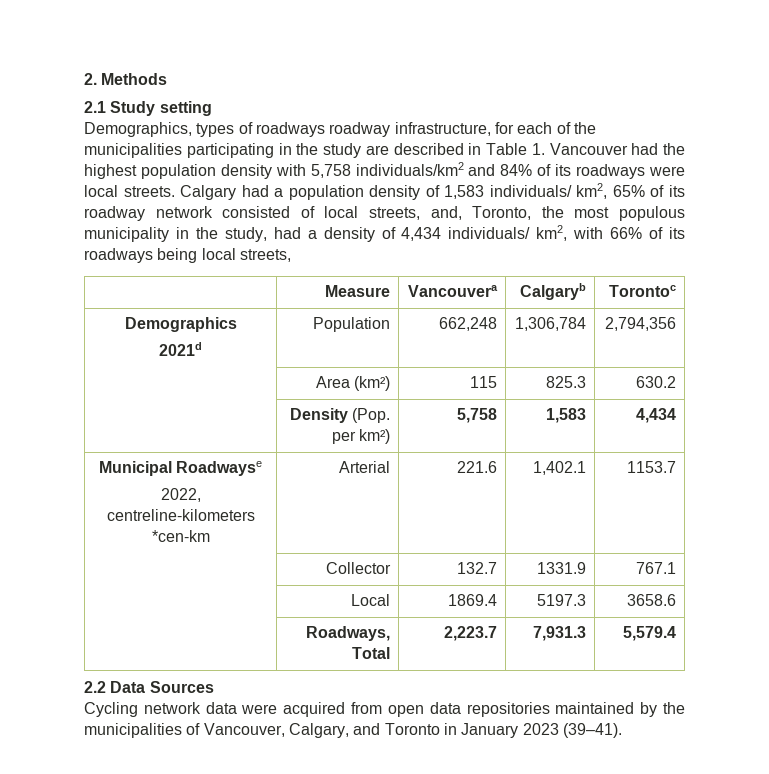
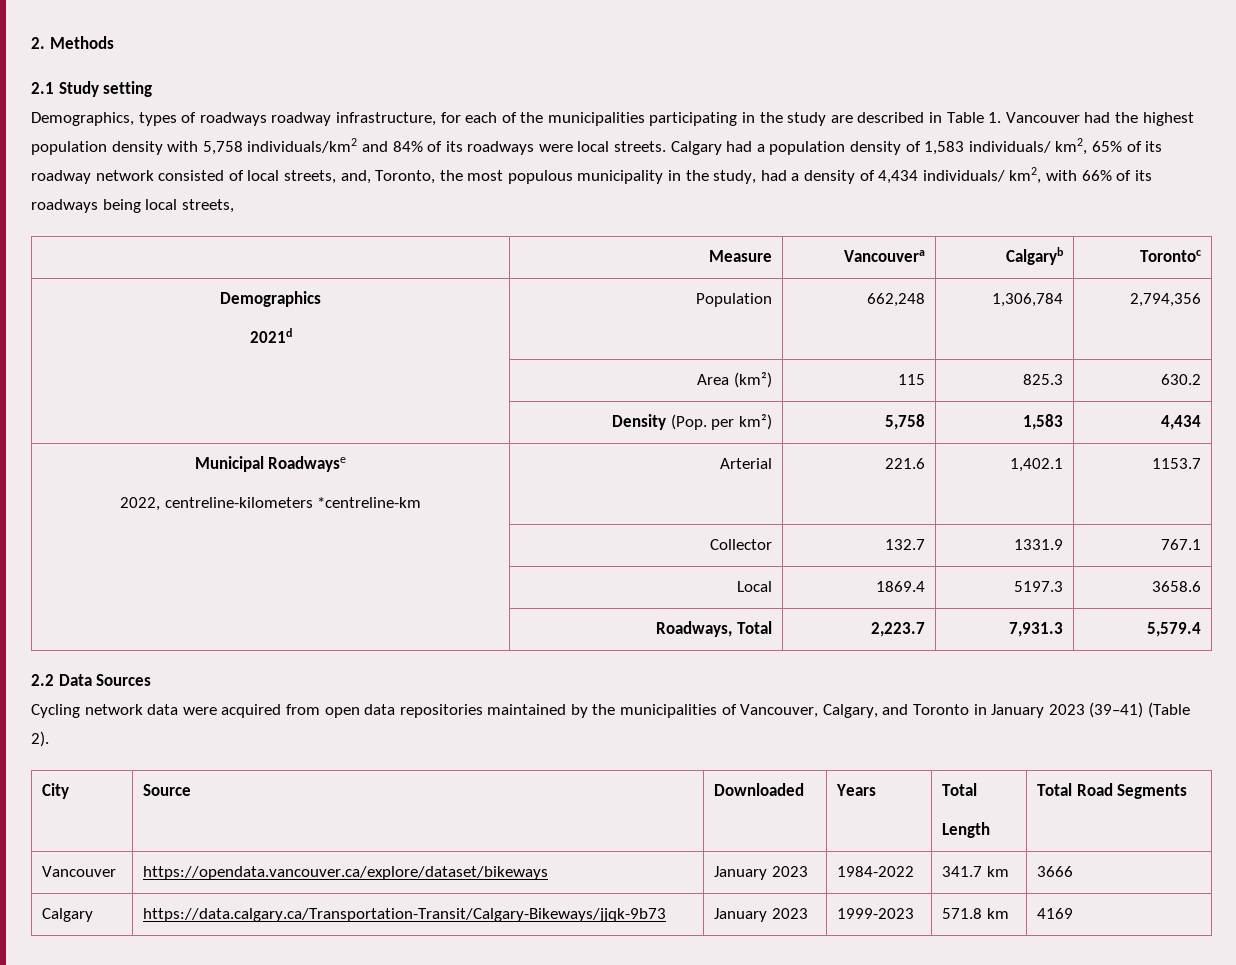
[151,530,210,542] *cen-km -> [317,497,422,508] *centreline-km
[562,723,622,738] (39–41). -> [1089,702,1190,718] [31,731,49,747] [42,783,70,799] [143,784,192,796] [714,783,805,796] [836,784,877,796] [942,783,978,796] [942,822,991,838] [1037,783,1188,799] [42,866,117,877] [143,866,549,880] [714,866,808,880] [837,866,915,877] [942,866,1009,877] [1037,866,1074,877] [42,908,94,922] [143,908,667,922] [714,908,808,922] [837,908,915,919] [942,908,1009,919] [1037,908,1074,919] (39–41) (Table 2). // City | Source | Downloaded | Years | Total // Length | Total Road Segments // Vancouver | https://opendata.vancouver.ca/explore/dataset/bikeways | January 2023 | 1984-2022 | 341.7 km | 3666 // Calgary | https://data.calgary.ca/Transportation-Transit/Calgary-Bikeways/jjqk-9b73 | January 2023 | 1999-2023 | 571.8 km | 4169

